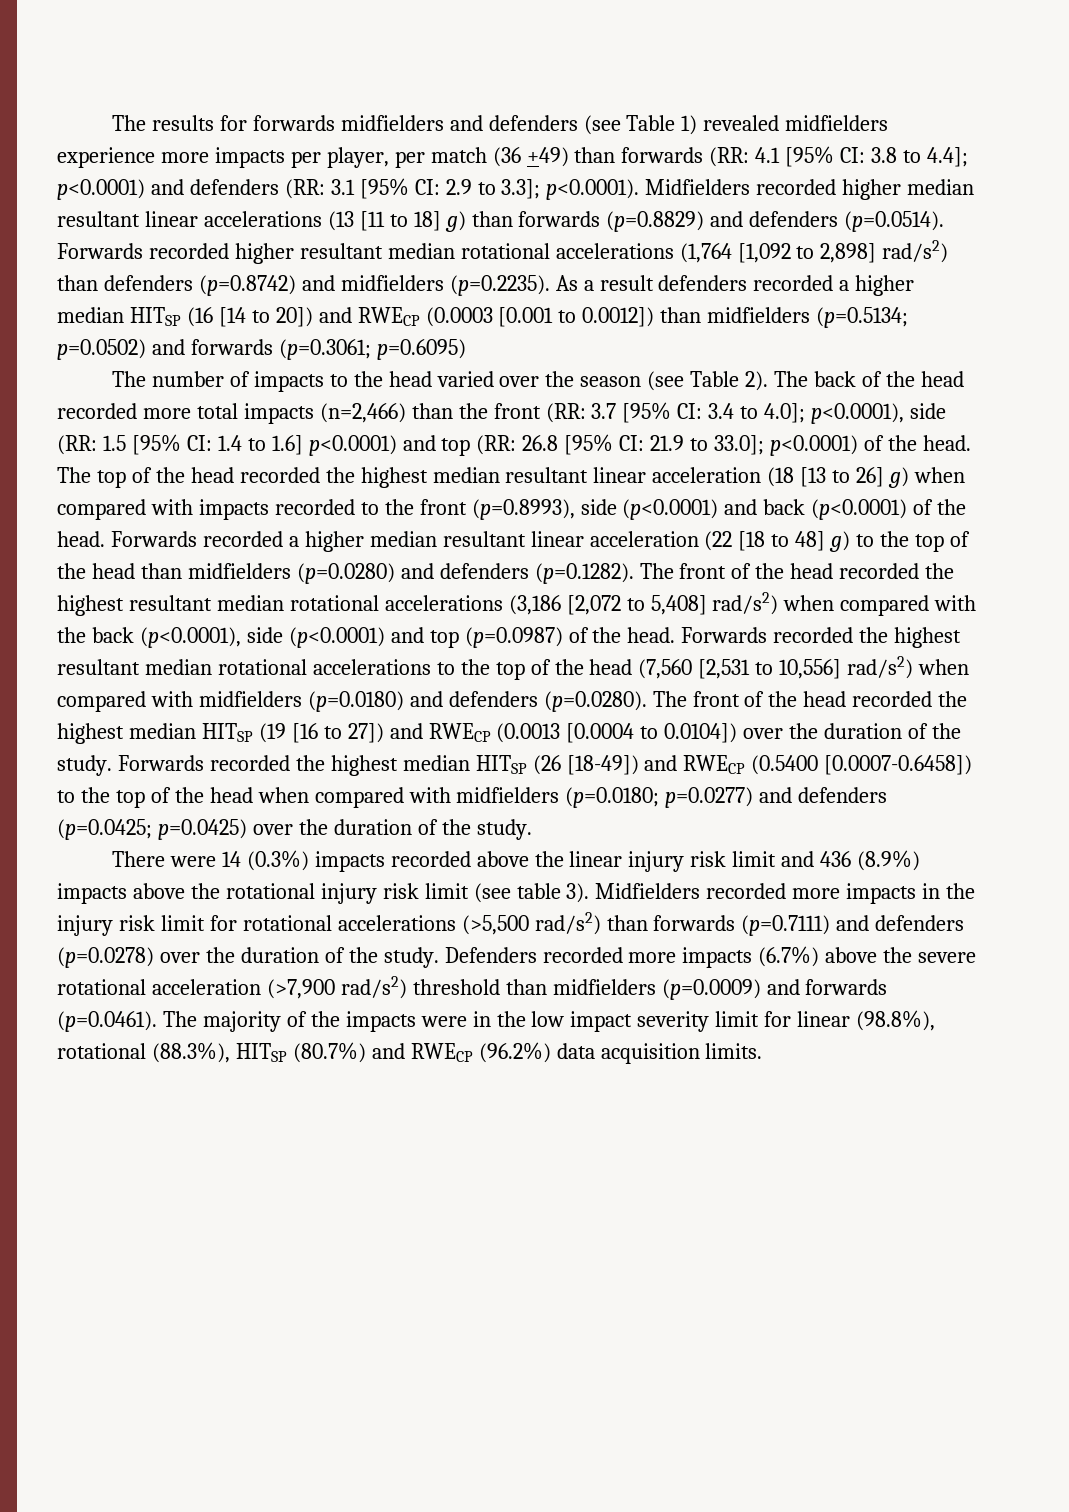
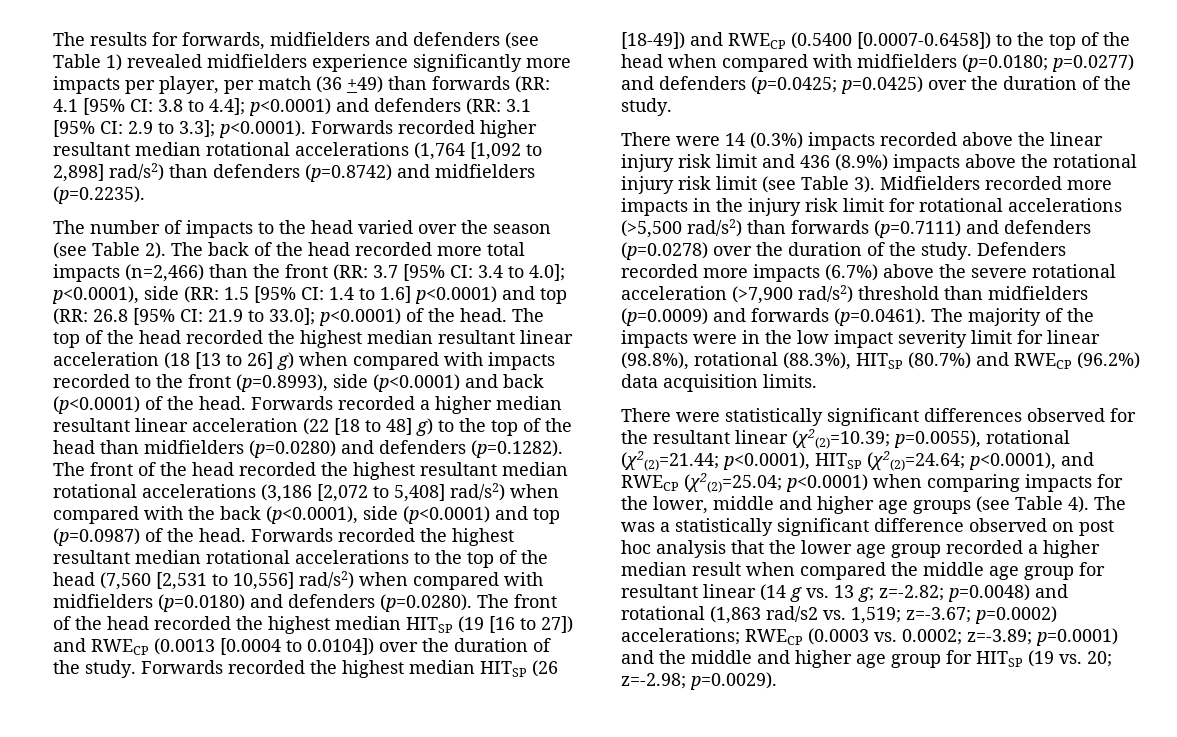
[252,115,335,131] forwards -> [182,32,265,50] forwards,
(155, 157) none -> [413,54,522,72] significantly
[645,179,975,200] [57,211,945,232] Midfielders recorded higher median resultant linear accelerations (13 [11 to 18] g) than forwards (p=0.8829) and defenders (p=0.0514). -> (306, 129) none
[555,275,915,296] [57,307,909,328] [57,339,466,360] As a result defenders recorded a higher median HITSP (16 [14 to 20]) and RWECP (0.0003 [0.001 to 0.0012]) than midfielders (p=0.5134; p=0.0502) and forwards (p=0.3061; p=0.6095) -> (145, 195) none
[516,883,561,899] table -> [801,176,849,190] Table
(763, 1051) none -> [621,408,1136,426] [621,429,1070,449] [621,451,1094,471] [621,473,1123,493] [621,496,1126,514] [621,518,1114,536] [621,540,1100,558] [621,562,1105,580] [621,584,1068,602] [621,606,1057,624] [621,628,1118,646] [621,650,1112,668] [621,672,777,690] // There were statistically significant differences observed for the resultant linear (χ2(2)=10.39; p=0.0055), rotational (χ2(2)=21.44; p<0.0001), HITSP (χ2(2)=24.64; p<0.0001), and RWECP (χ2(2)=25.04; p<0.0001) when comparing impacts for the lower, middle and higher age groups (see Table 4). The was a statistically significant difference observed on post hoc analysis that the lower age group recorded a higher median result when compared the middle age group for resultant linear (14 g vs. 13 g; z=-2.82; p=0.0048) and rotational (1,863 rad/s2 vs. 1,519; z=-3.67; p=0.0002) accelerations; RWECP (0.0003 vs. 0.0002; z=-3.89; p=0.0001) and the middle and higher age group for HITSP (19 vs. 20; z=-2.98; p=0.0029).

